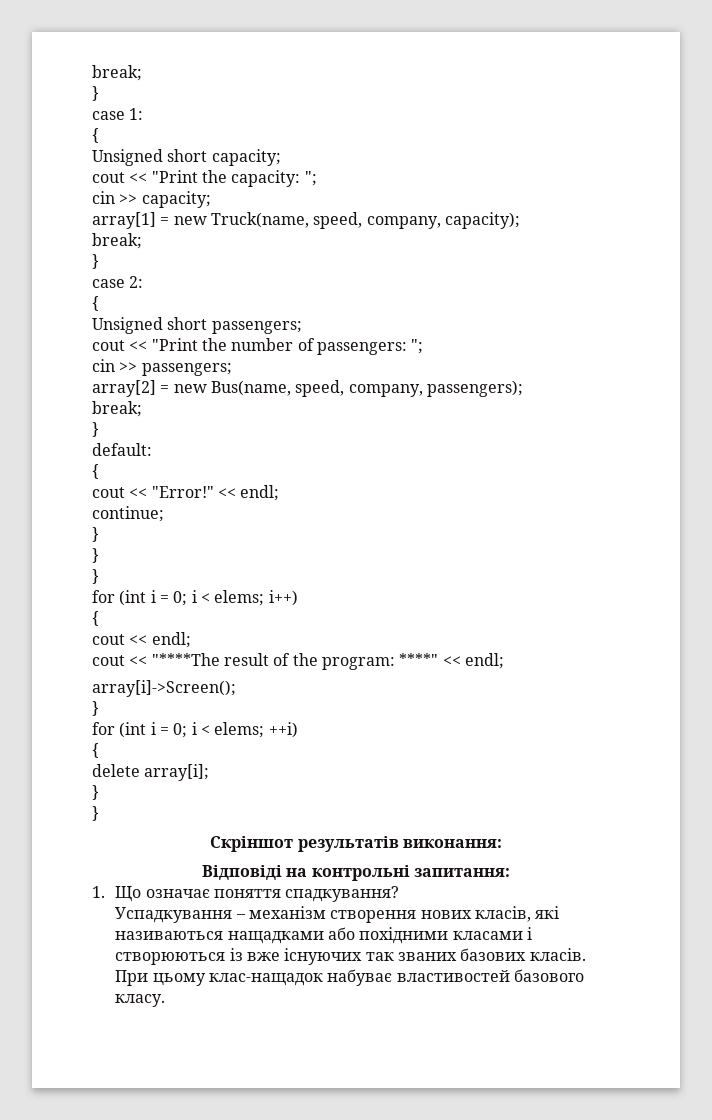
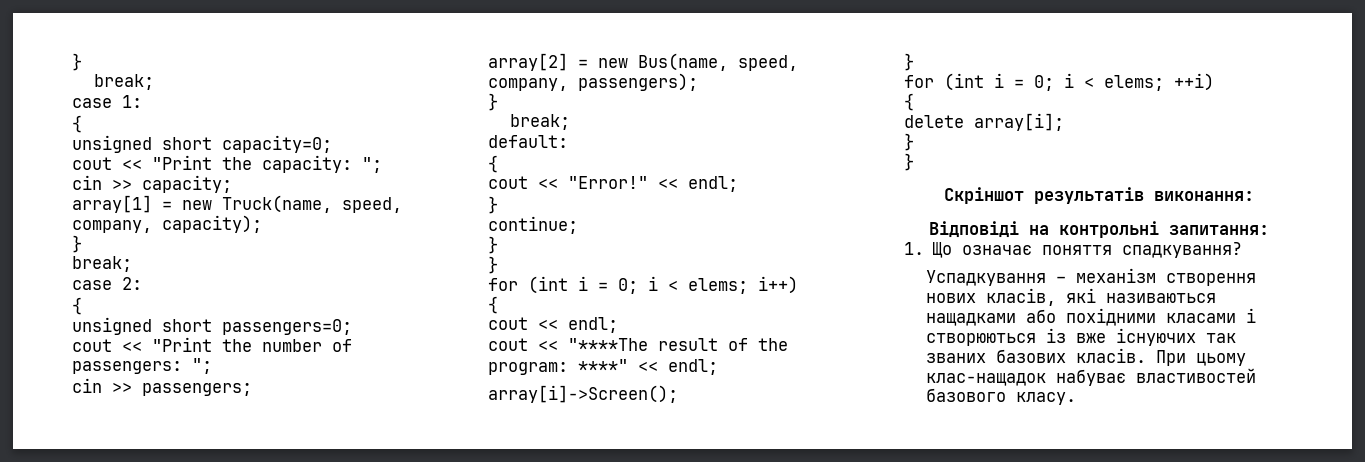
[92,65,142,81] [92,86,99,101] break; // } -> [72,53,82,71] [93,74,154,90] } // break;
[92,149,281,166] Unsigned short capacity; -> [72,135,332,153] unsigned short capacity=0;
[92,233,142,249] [92,254,99,269] // break; // } -> [72,235,82,253] [72,256,132,272] // } // break;
[92,317,302,334] Unsigned short passengers; -> [72,317,352,335] unsigned short passengers=0;
[92,401,142,417] [92,422,99,437] // break; // } -> [488,93,498,111] [509,114,570,130] // } // break;
(280, 493) none -> [488,196,498,214] // }
[92,569,99,584] // } -> (498, 265) none

